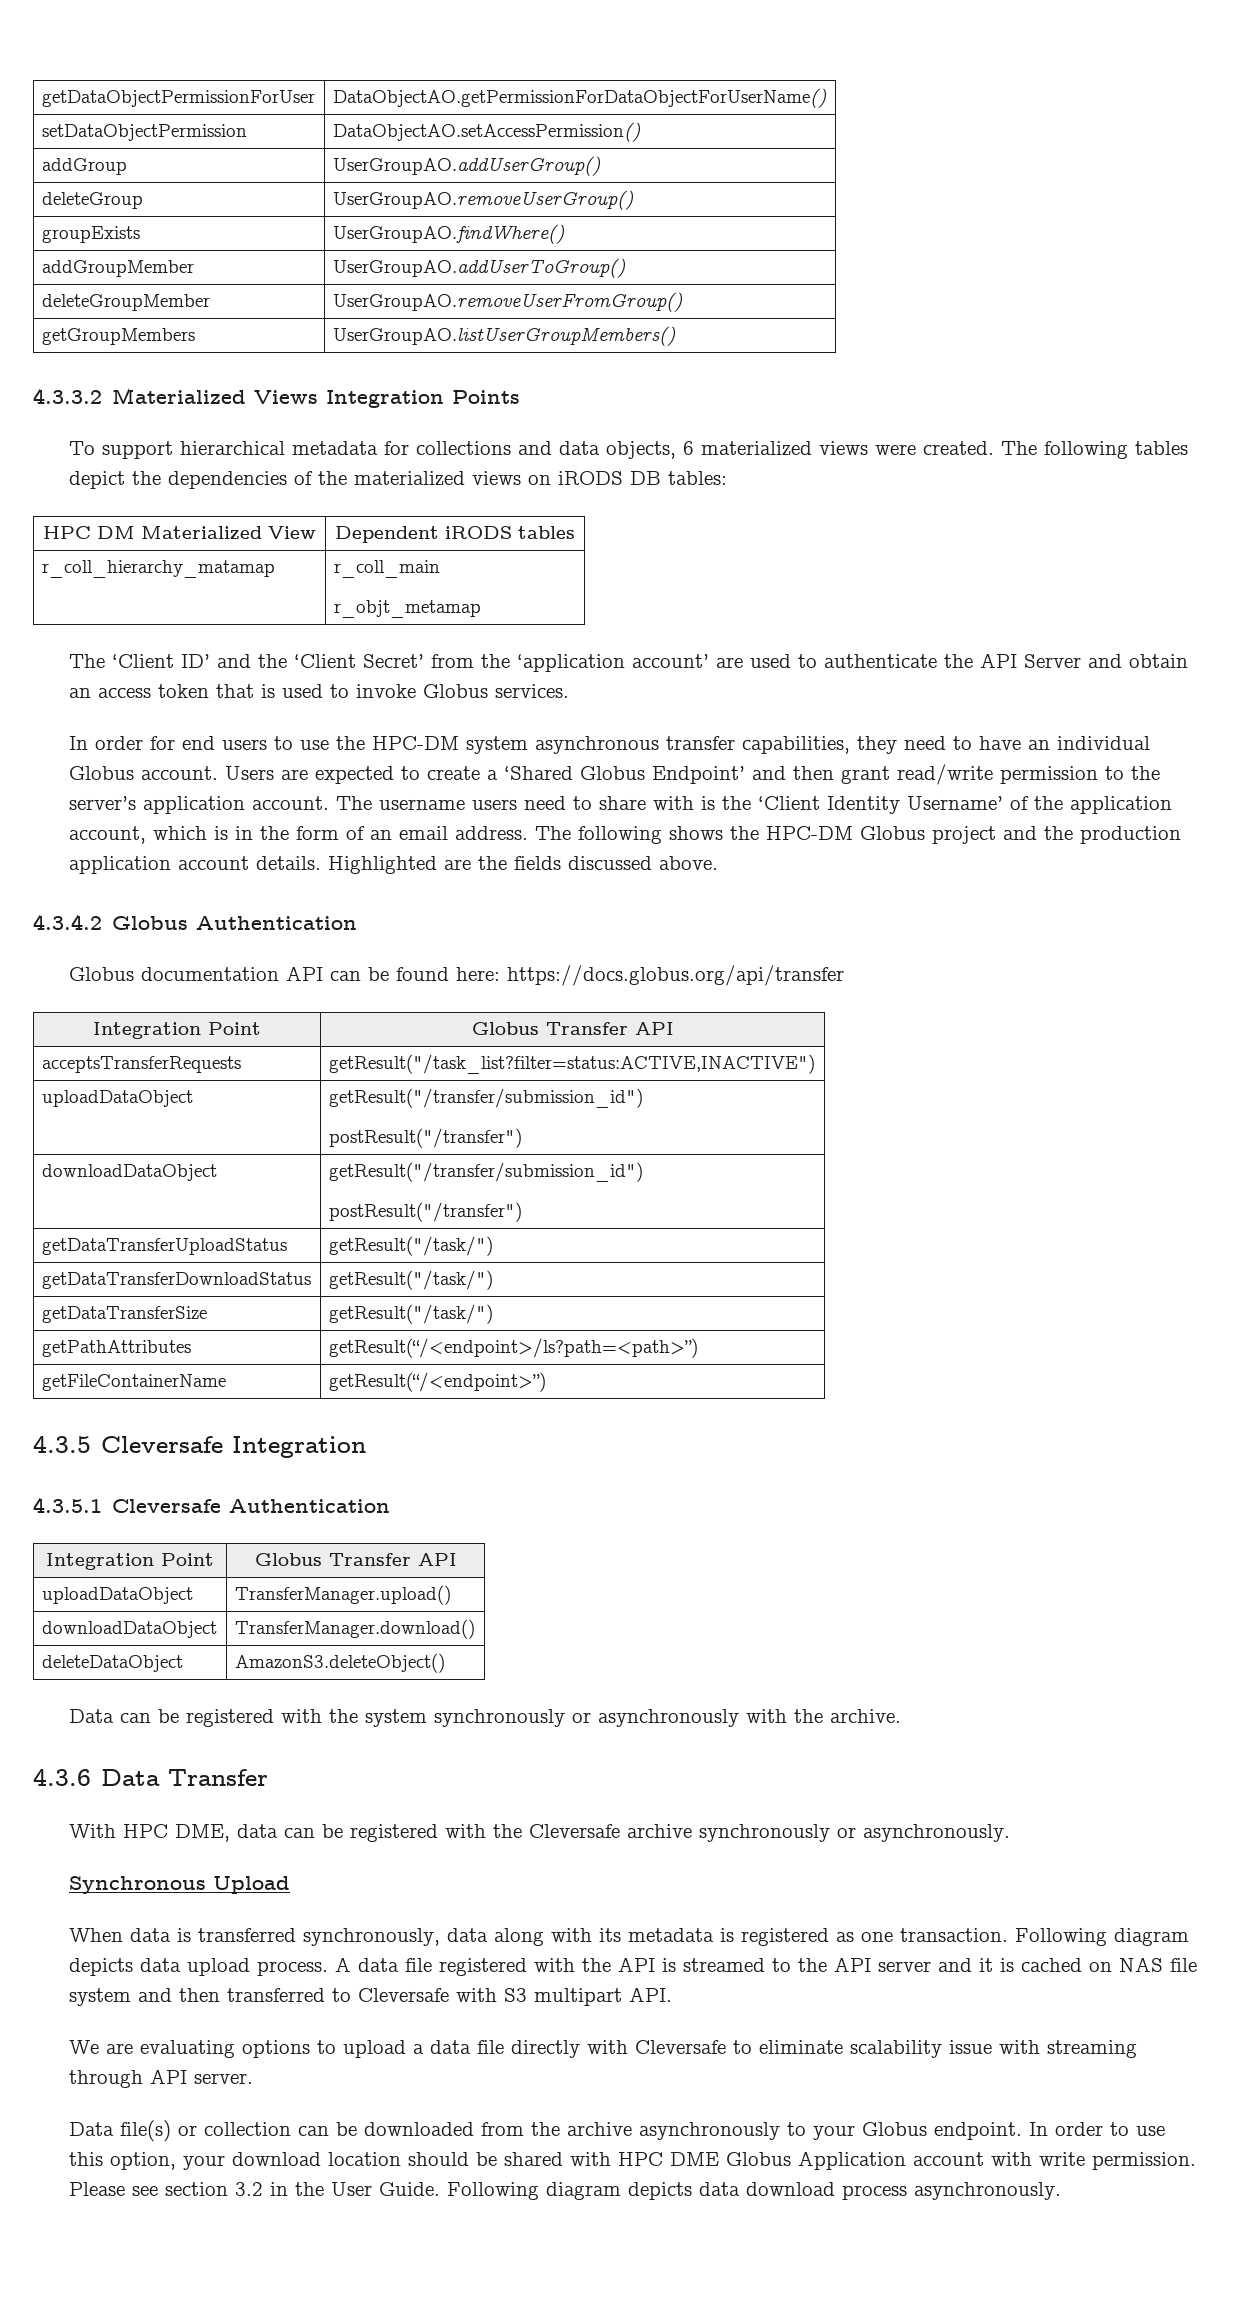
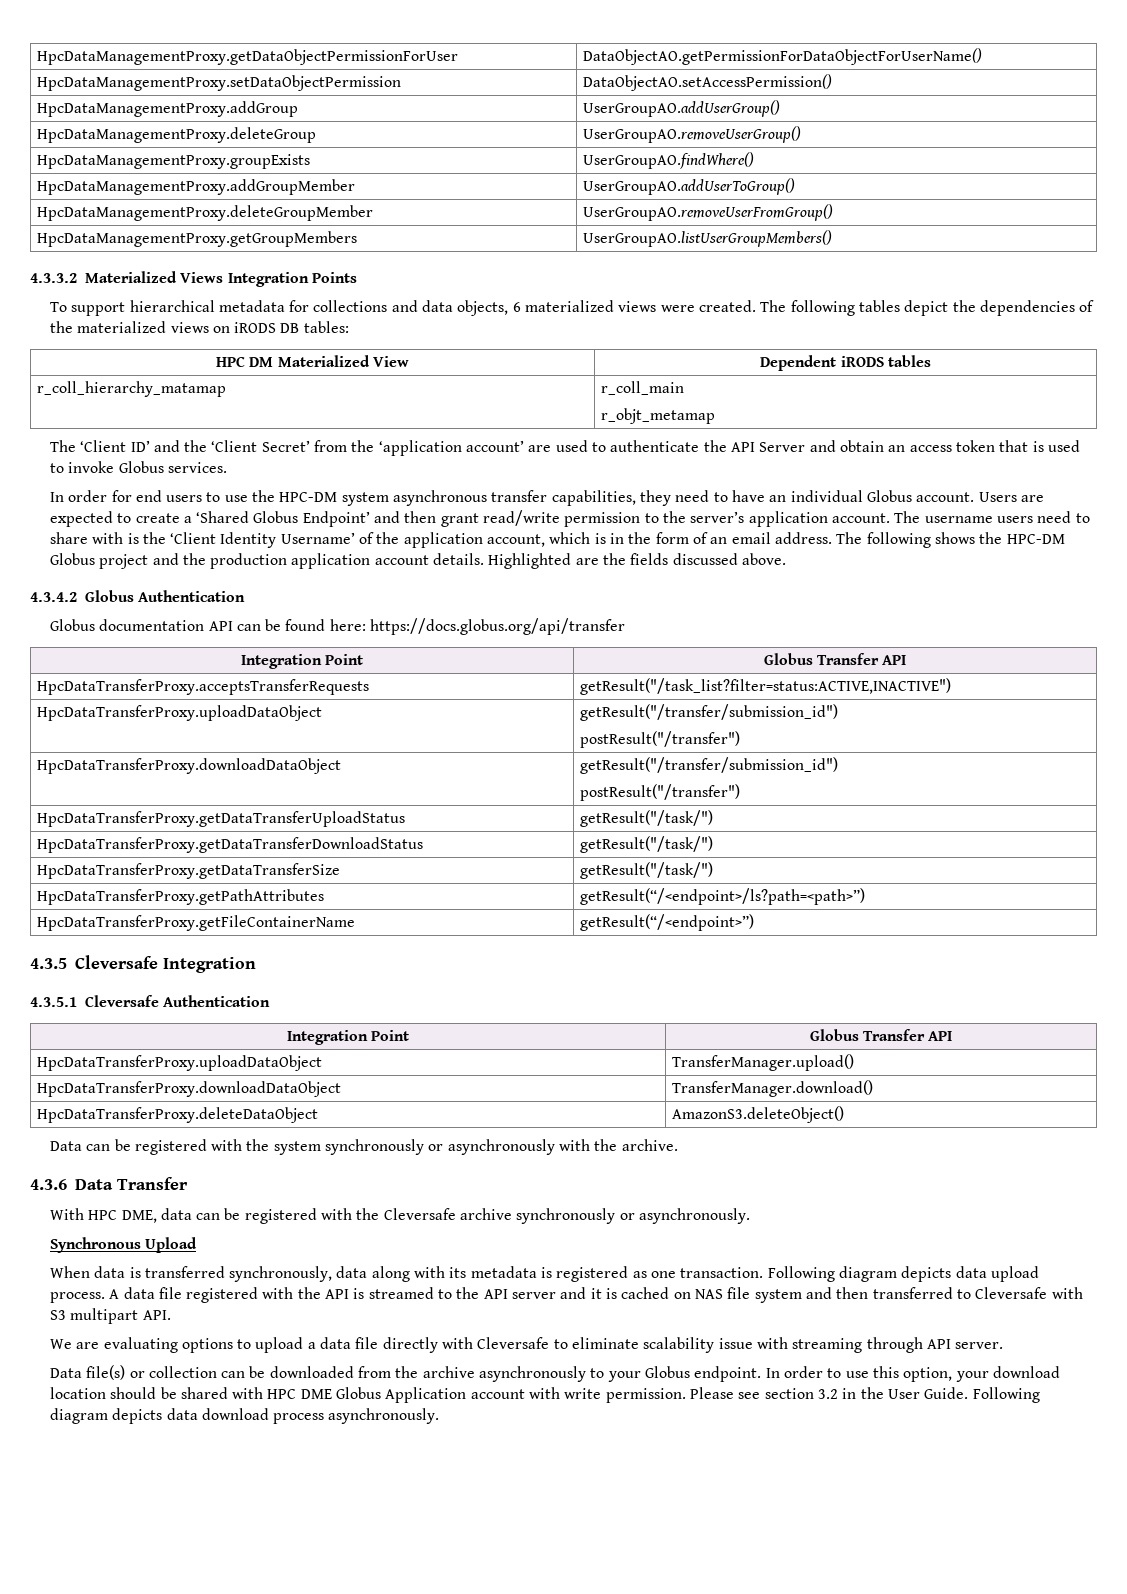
[41,90,315,107] getDataObjectPermissionForUser -> [36,49,458,65] HpcDataManagementProxy.getDataObjectPermissionForUser
[41,124,247,141] setDataObjectPermission -> [36,75,401,91] HpcDataManagementProxy.setDataObjectPermission
[41,158,127,175] addGroup -> [36,101,298,117] HpcDataManagementProxy.addGroup
[41,192,143,209] deleteGroup -> [36,127,316,143] HpcDataManagementProxy.deleteGroup
[41,226,140,243] groupExists -> [36,154,310,169] HpcDataManagementProxy.groupExists
[41,260,194,277] addGroupMember -> [36,179,355,195] HpcDataManagementProxy.addGroupMember
[41,294,210,311] deleteGroupMember -> [36,205,373,221] HpcDataManagementProxy.deleteGroupMember
[41,328,195,345] getGroupMembers -> [36,231,357,247] HpcDataManagementProxy.getGroupMembers
[41,1056,241,1073] acceptsTransferRequests -> [36,679,369,695] HpcDataTransferProxy.acceptsTransferRequests
[41,1090,193,1107] [328,1088,643,1108] [328,1128,522,1148] [41,1164,217,1181] [328,1162,643,1182] [328,1202,522,1222] [41,1238,287,1255] [328,1236,493,1256] [41,1272,311,1289] [328,1270,493,1290] [41,1306,207,1323] [328,1304,493,1324] [41,1340,191,1357] uploadDataObject | getResult("/transfer/submission_id") // postResult("/transfer") // downloadDataObject | getResult("/transfer/submission_id") // postResult("/transfer") // getDataTransferUploadStatus | getResult("/task/") // getDataTransferDownloadStatus | getResult("/task/") // getDataTransferSize | getResult("/task/") // getPathAttributes -> [36,705,322,721] [579,704,838,721] [579,731,740,748] [36,758,341,774] [579,757,838,774] [579,784,740,801] [36,811,405,827] [579,810,713,827] [36,837,423,853] [579,836,713,853] [36,863,340,879] [579,862,713,879] [36,889,324,905] HpcDataTransferProxy.uploadDataObject | getResult("/transfer/submission_id") // postResult("/transfer") // HpcDataTransferProxy.downloadDataObject | getResult("/transfer/submission_id") // postResult("/transfer") // HpcDataTransferProxy.getDataTransferUploadStatus | getResult("/task/") // HpcDataTransferProxy.getDataTransferDownloadStatus | getResult("/task/") // HpcDataTransferProxy.getDataTransferSize | getResult("/task/") // HpcDataTransferProxy.getPathAttributes
[41,1374,226,1391] getFileContainerName -> [36,915,355,931] HpcDataTransferProxy.getFileContainerName
[41,1587,193,1604] uploadDataObject -> [36,1055,322,1071] HpcDataTransferProxy.uploadDataObject
[41,1621,217,1638] downloadDataObject -> [36,1081,341,1097] HpcDataTransferProxy.downloadDataObject
[41,1655,183,1672] deleteDataObject -> [36,1107,318,1123] HpcDataTransferProxy.deleteDataObject

